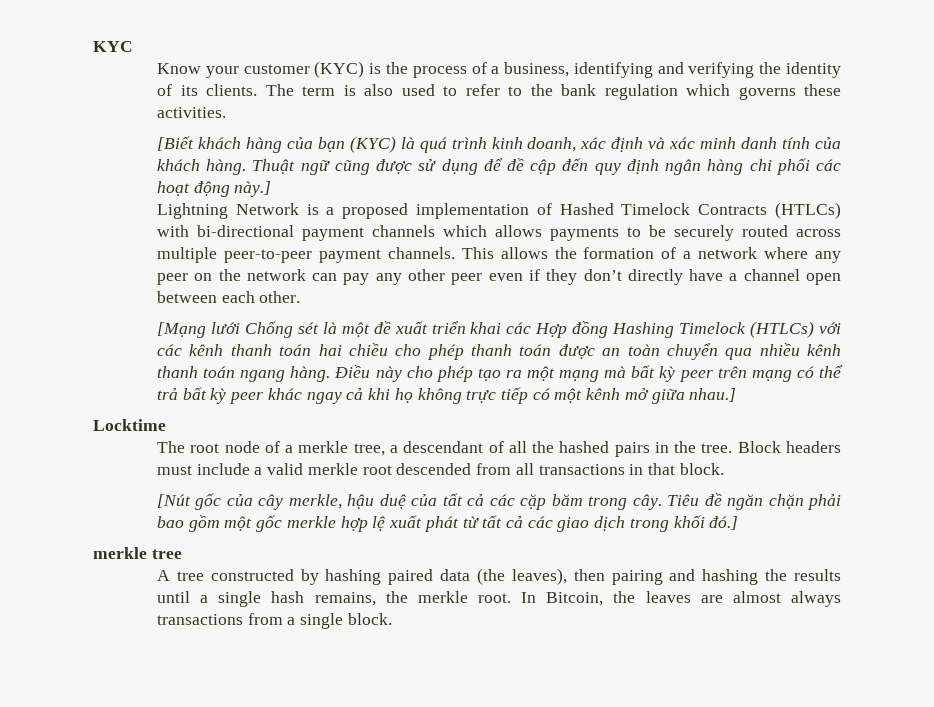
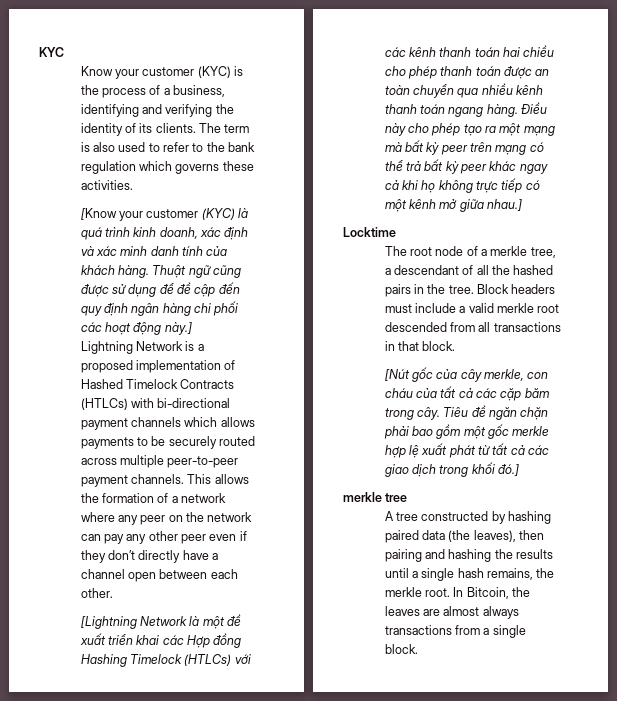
[157,136,345,153] [Biết khách hàng của bạn -> [80,208,199,221] [Know your customer
[157,321,319,338] [Mạng lưới Chống sét -> [80,616,187,629] [Lightning Network
[347,494,406,509] hậu duệ -> [527,372,549,379] [384,388,413,398] con cháu

